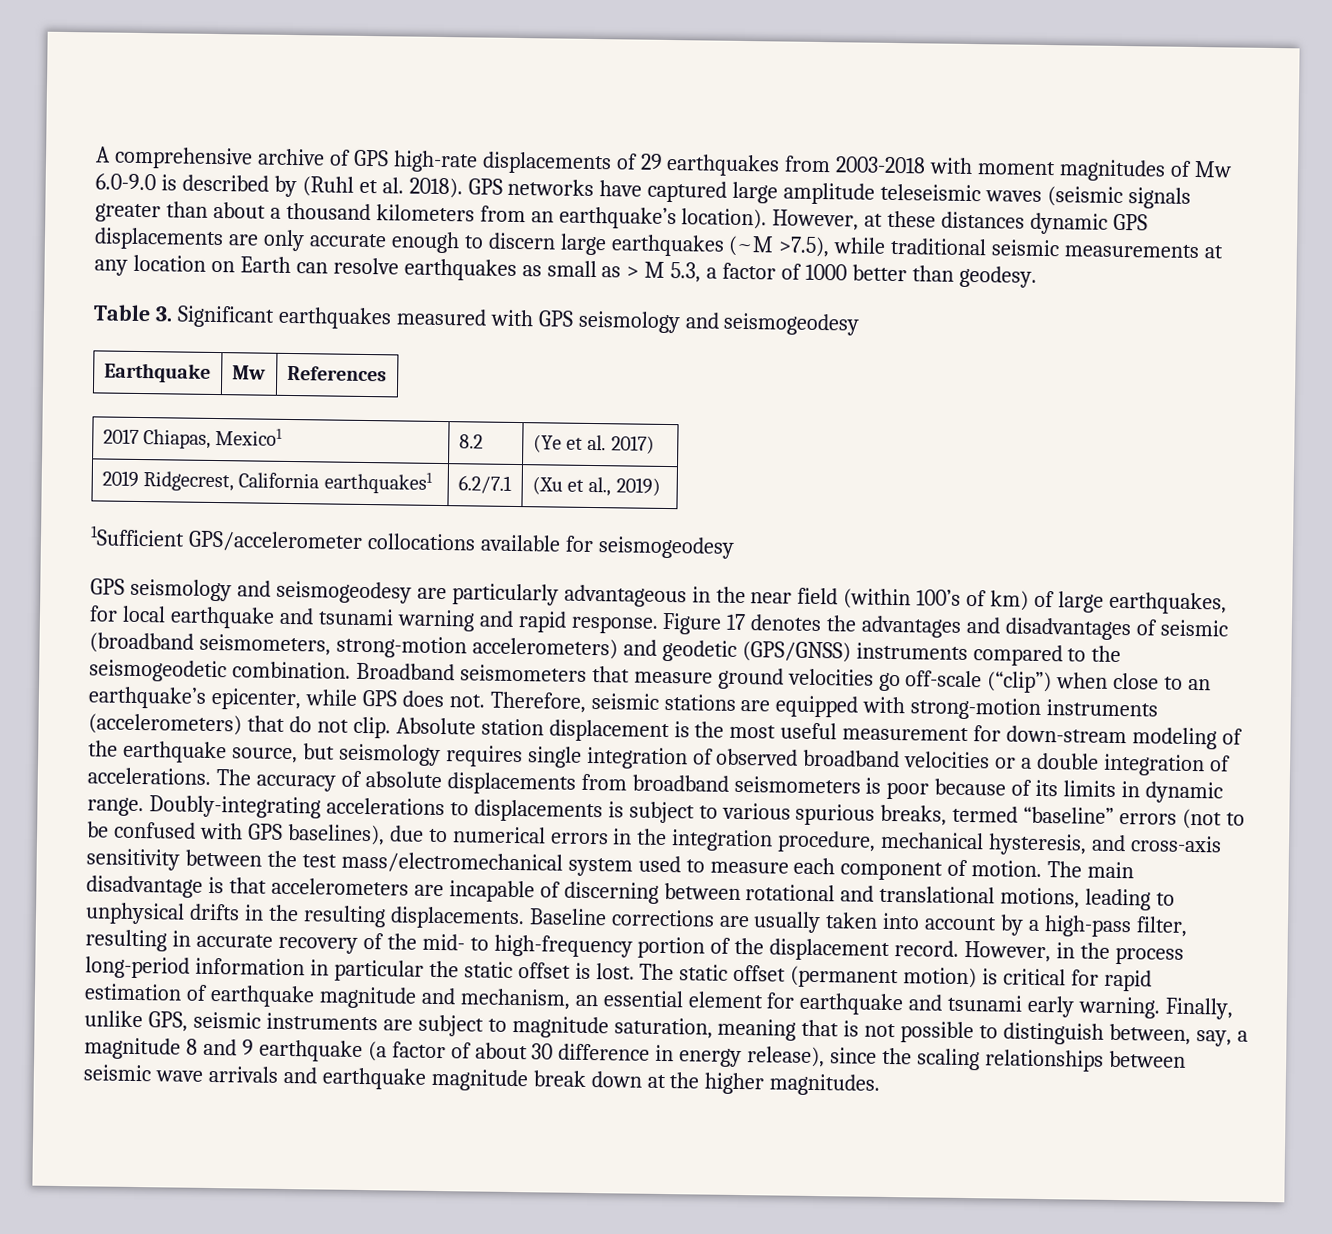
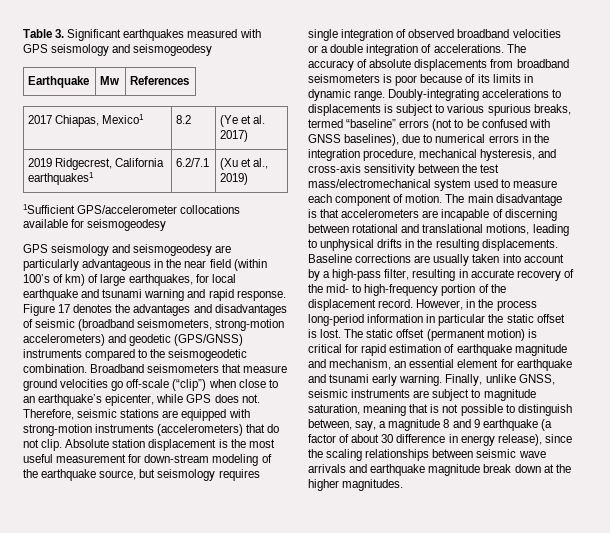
[95,146,1233,182] [95,173,1191,209] [95,201,1149,235] [94,227,1224,259] [94,254,1037,288] A comprehensive archive of GPS high-rate displacements of 29 earthquakes from 2003-2018 with moment magnitudes of Mw 6.0-9.0 is described by (Ruhl et al. 2018). GPS networks have captured large amplitude teleseismic waves (seismic signals greater than about a thousand kilometers from an earthquake’s location). However, at these distances dynamic GPS displacements are only accurate enough to discern large earthquakes (~M >7.5), while traditional seismic measurements at any location on Earth can resolve earthquakes as small as > M 5.3, a factor of 1000 better than geodesy. // -> (23, 33) none
[247,823,283,840] GPS -> [308,134,341,143] GNSS
[147,1011,188,1032] GPS, -> [518,374,555,385] GNSS,

